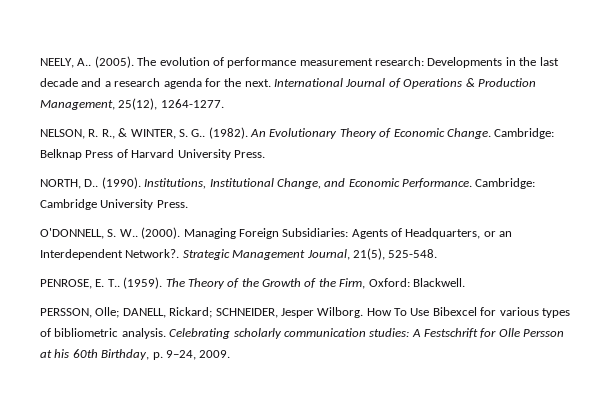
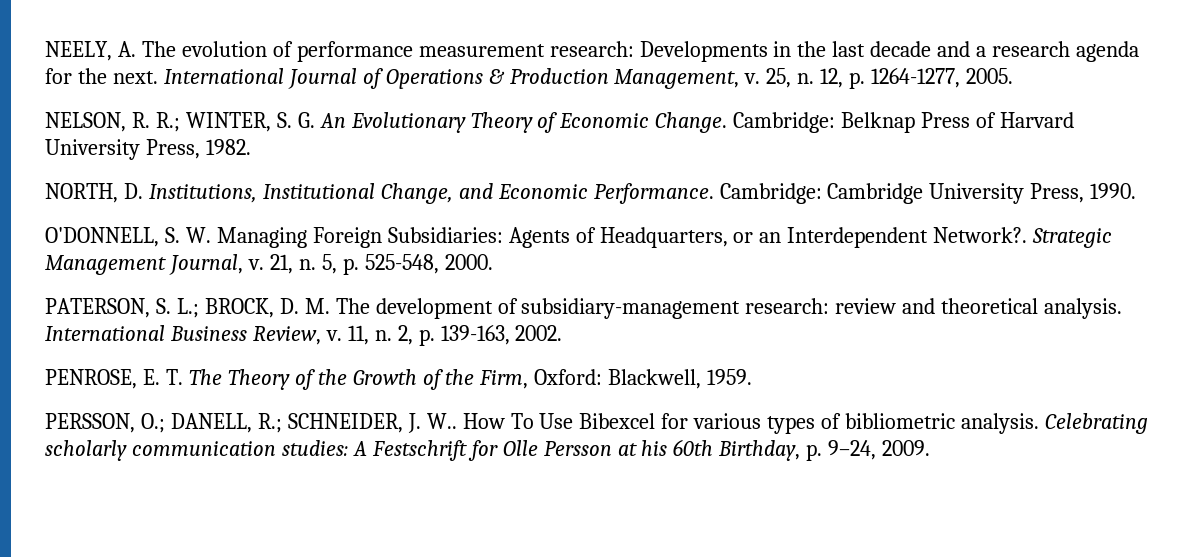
[77,56,134,68] A.. (2005). -> [117,41,136,57] A.
[118,98,224,110] [40,127,248,139] 25(12), 1264-1277. // NELSON, R. R., & WINTER, S. G.. (1982). -> [744,68,1014,89] [45,112,315,132] v. 25, n. 12, p. 1264-1277, 2005. // NELSON, R. R.; WINTER, S. G.
[233,150,265,158] Press. -> [145,139,251,159] Press, 1982.
[84,177,141,189] D.. (1990). -> [123,183,143,199] D.
[156,200,188,208] Press. -> [1030,183,1137,203] Press, 1990.
[119,227,181,239] W.. (2000). -> [185,227,211,243] W.
[352,248,438,260] 21(5), 525-548. -> [247,254,493,275] [45,298,1123,319] [45,325,563,346] v. 21, n. 5, p. 525-548, 2000. // PATERSON, S. L.; BROCK, D. M. The development of subsidiary-management research: review and theoretical analysis. International Business Review, v. 11, n. 2, p. 139-163, 2002.
[107,277,163,289] T.. (1959). -> [165,369,183,385] T.
[412,278,465,287] Blackwell. -> [608,369,753,389] Blackwell, 1959.
[95,307,364,318] Olle; DANELL, Rickard; SCHNEIDER, Jesper Wilborg. -> [140,413,457,433] O.; DANELL, R.; SCHNEIDER, J. W..

